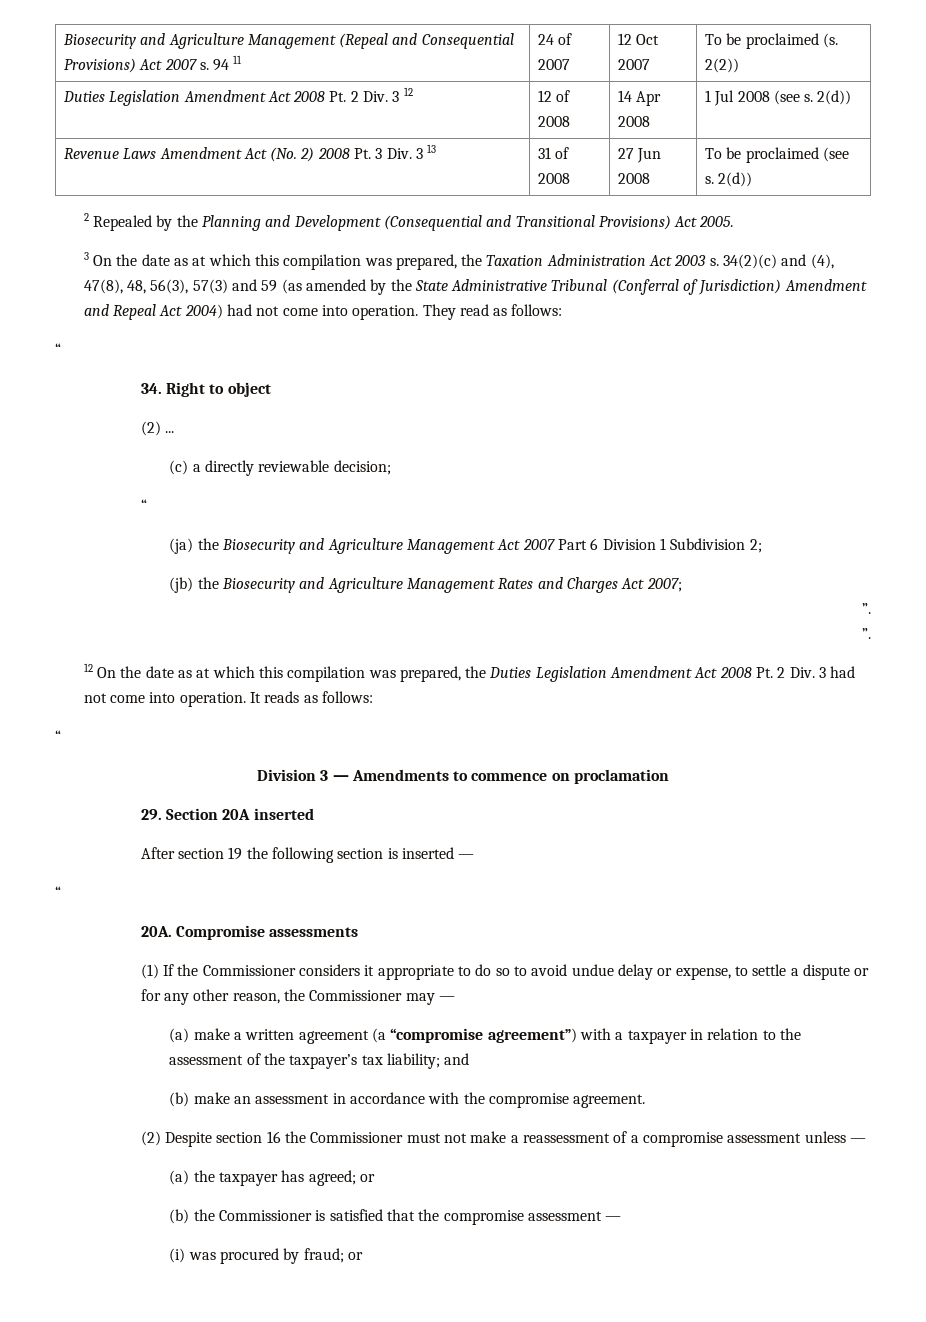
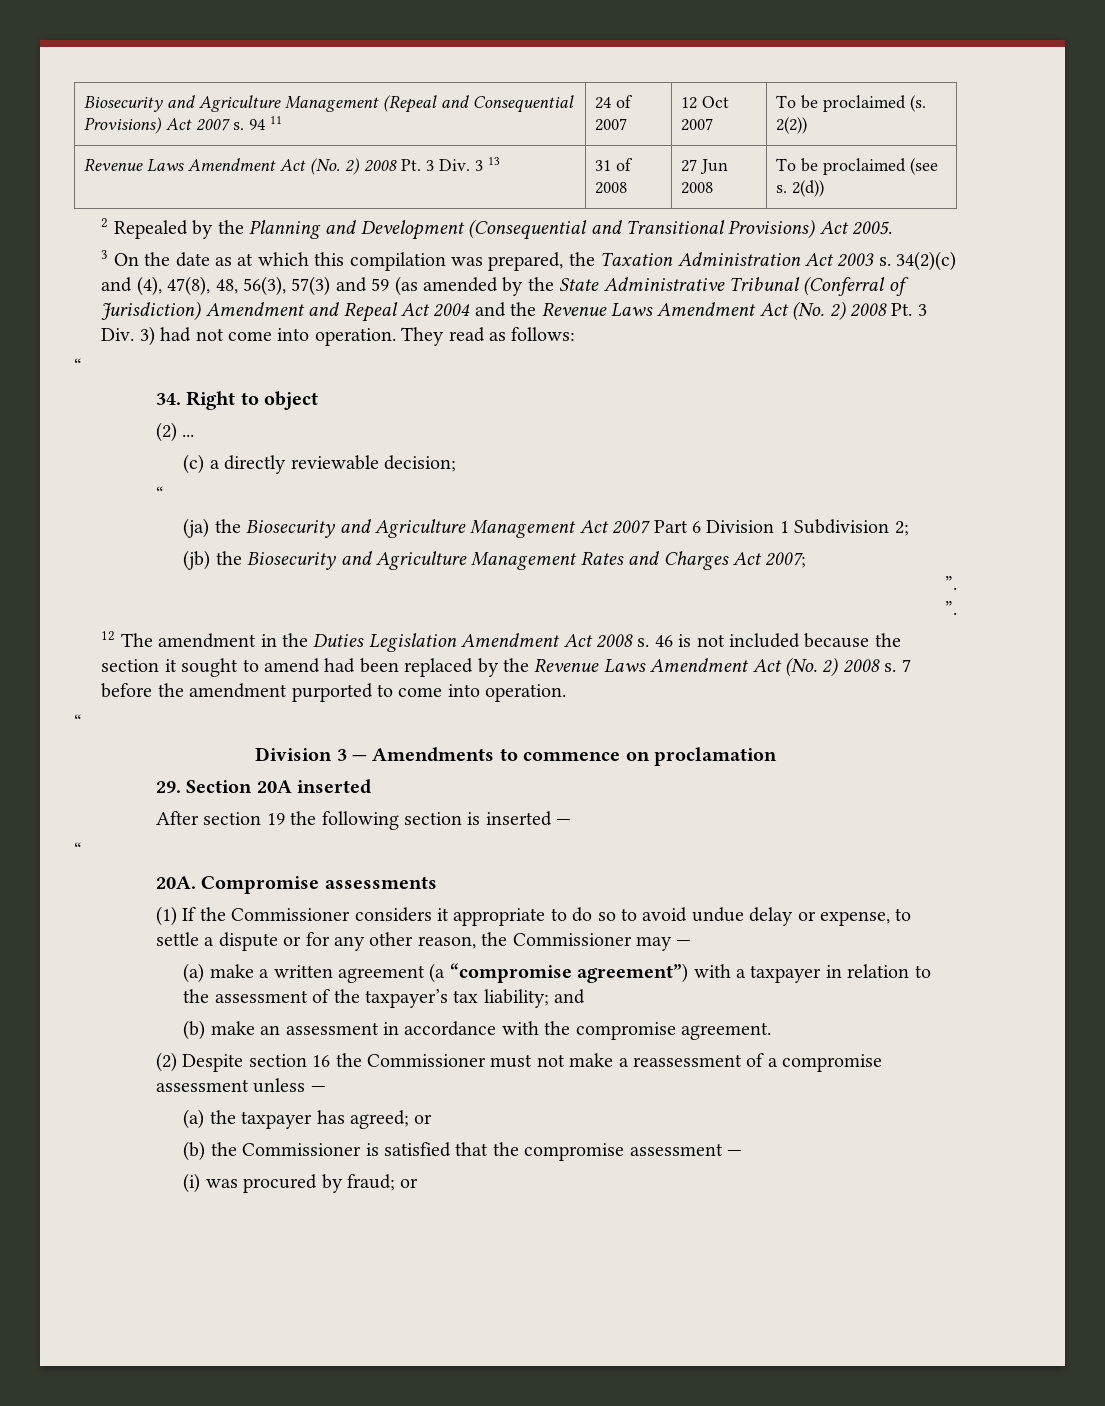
[62,87,413,106] [537,90,571,102] [537,116,570,127] [617,90,662,106] [617,116,650,127] [704,90,852,106] // Duties Legislation Amendment Act 2008 Pt. 2 Div. 3 12 | 12 of 2008 | 14 Apr 2008 | 1 Jul 2008 (see s. 2(d)) -> (808, 125) none
[184,304,223,319] 2004) -> [433,301,927,321] [101,326,155,346] 2004 and the Revenue Laws Amendment Act (No. 2) 2008 Pt. 3 Div. 3)
[96,666,461,682] On the date as at which this compilation was prepared, -> [120,633,277,648] The amendment in
[756,666,856,678] [83,691,373,707] Pt. 2 Div. 3 had not come into operation. It reads as follows: -> [637,633,901,648] [101,657,911,677] [101,683,567,702] s. 46 is not included because the section it sought to amend had been replaced by the Revenue Laws Amendment Act (No. 2) 2008 s. 7 before the amendment purported to come into operation.

